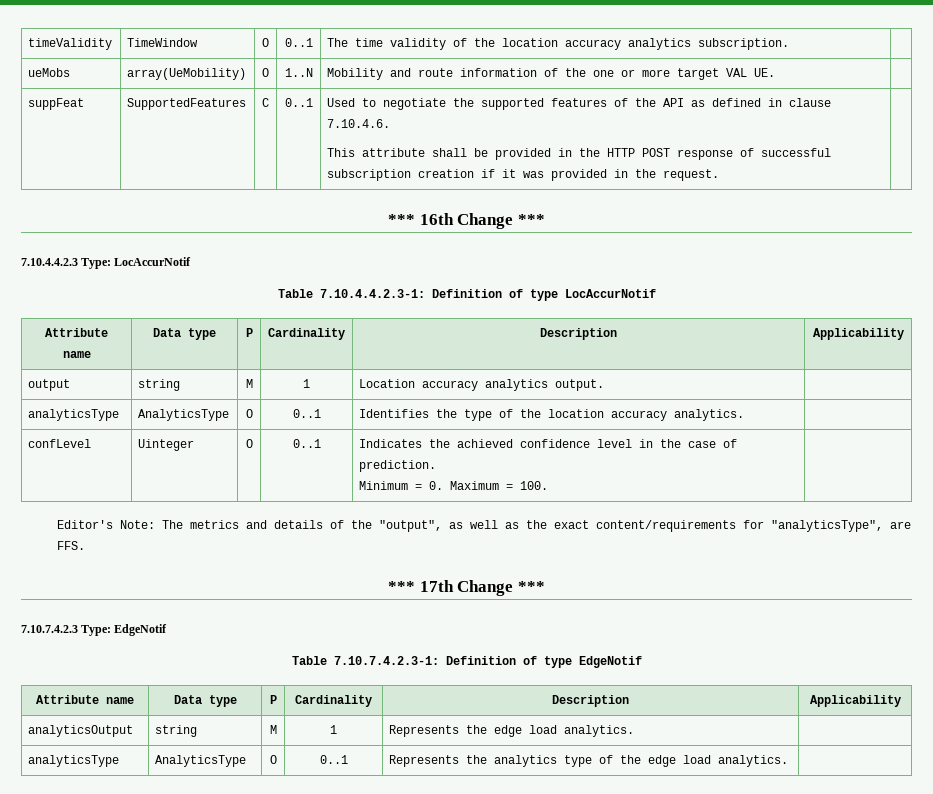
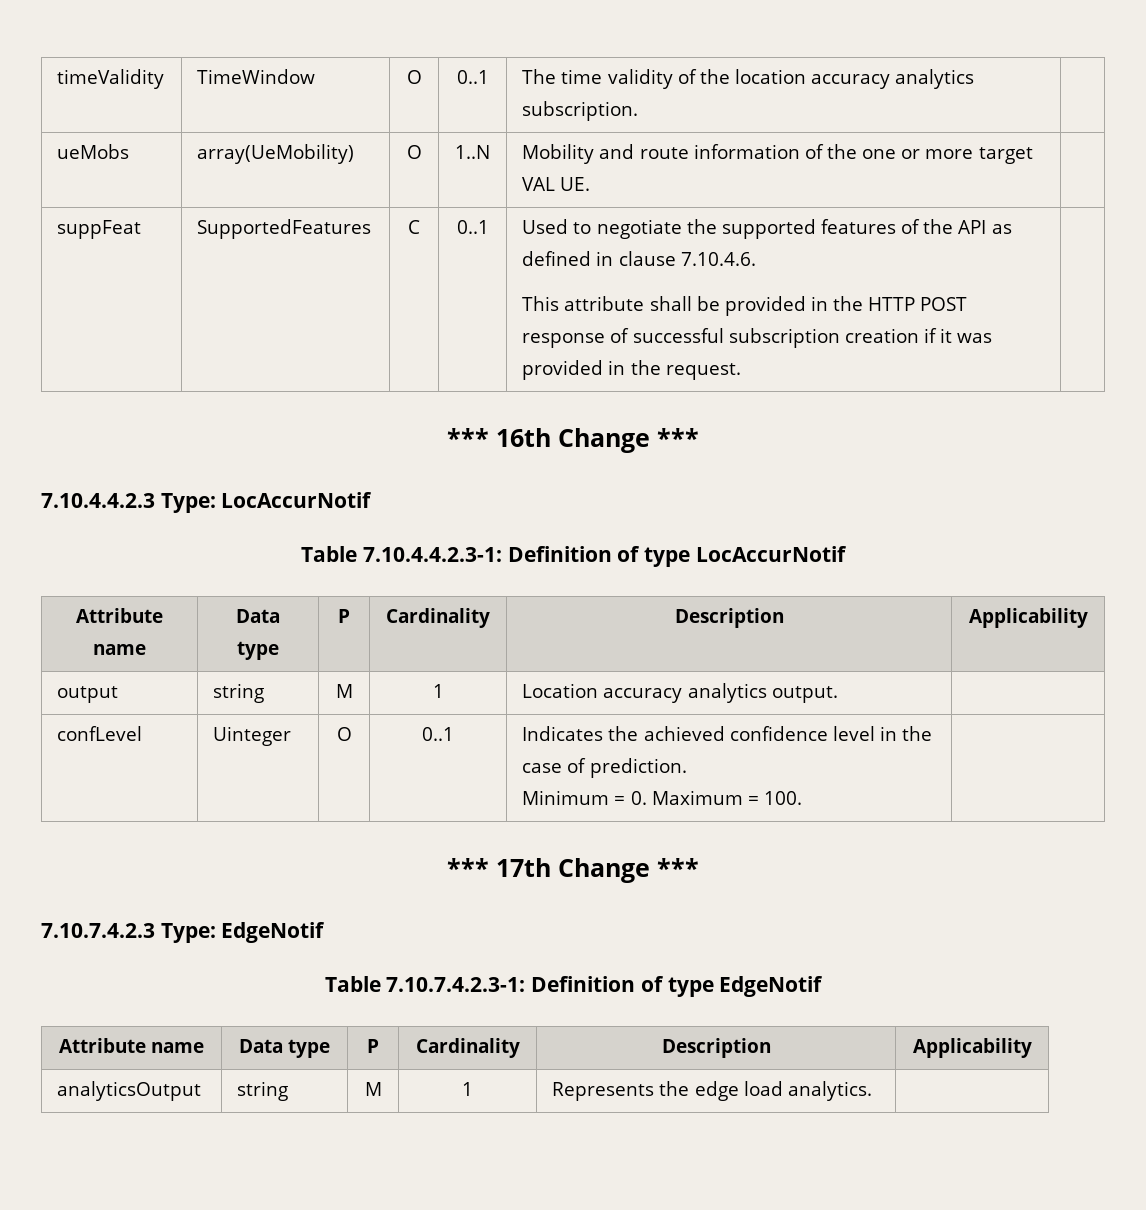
[28,409,120,421] [138,409,230,421] [245,409,253,418] [292,409,321,418] [359,409,745,421] // analyticsType | AnalyticsType | O | 0..1 | Identifies the type of the location accuracy analytics. | -> (838, 694) none
[57,520,912,532] [57,541,86,550] // Editor's Note: The metrics and details of the "output", as well as the exact content/requirements for "analyticsType", are FFS. -> (803, 798) none
[28,755,120,767] [155,755,247,767] [269,755,277,764] [319,755,348,764] [389,755,789,767] // analyticsType | AnalyticsType | O | 0..1 | Represents the analytics type of the edge load analytics. | -> (872, 1091) none

